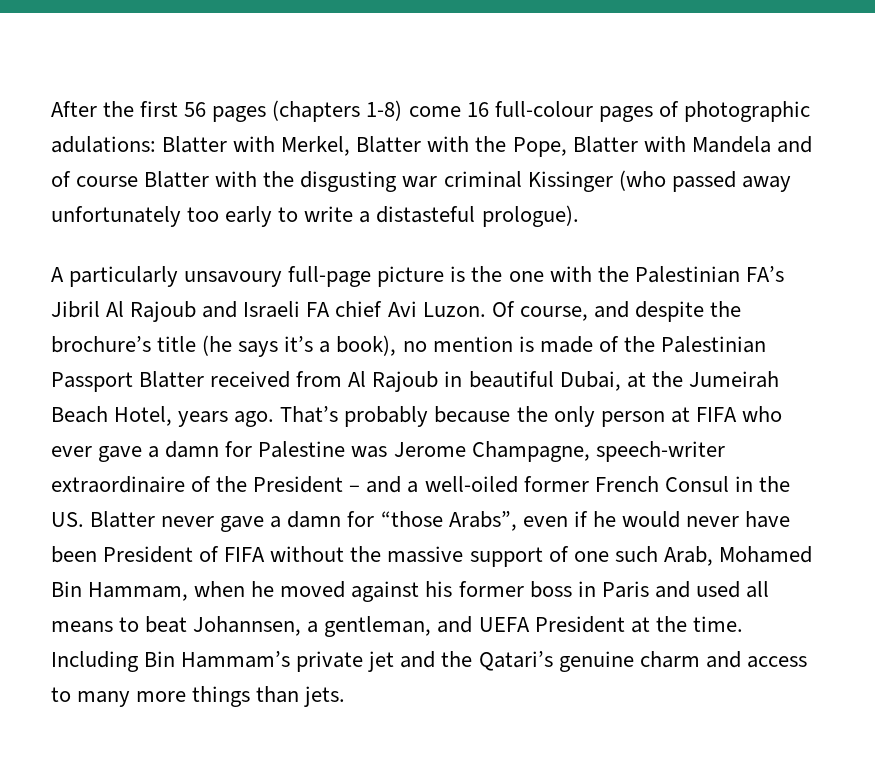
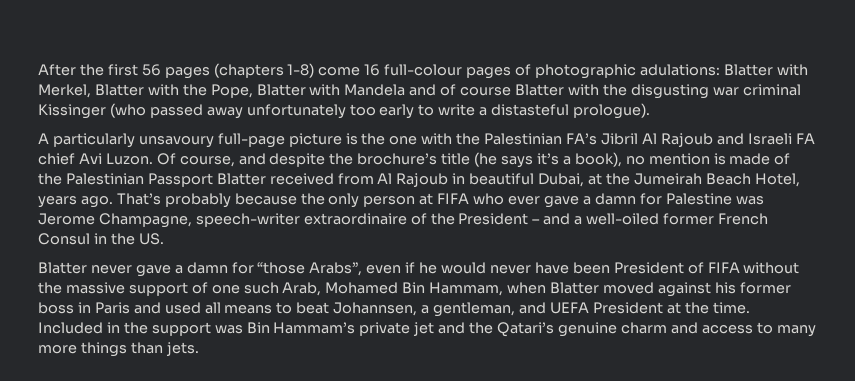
(84, 519) none -> (164, 239) //
[251,581,275,597] he -> [550,282,600,294] Blatter
[51,651,139,672] Including -> [38,322,243,336] Included in the support was

